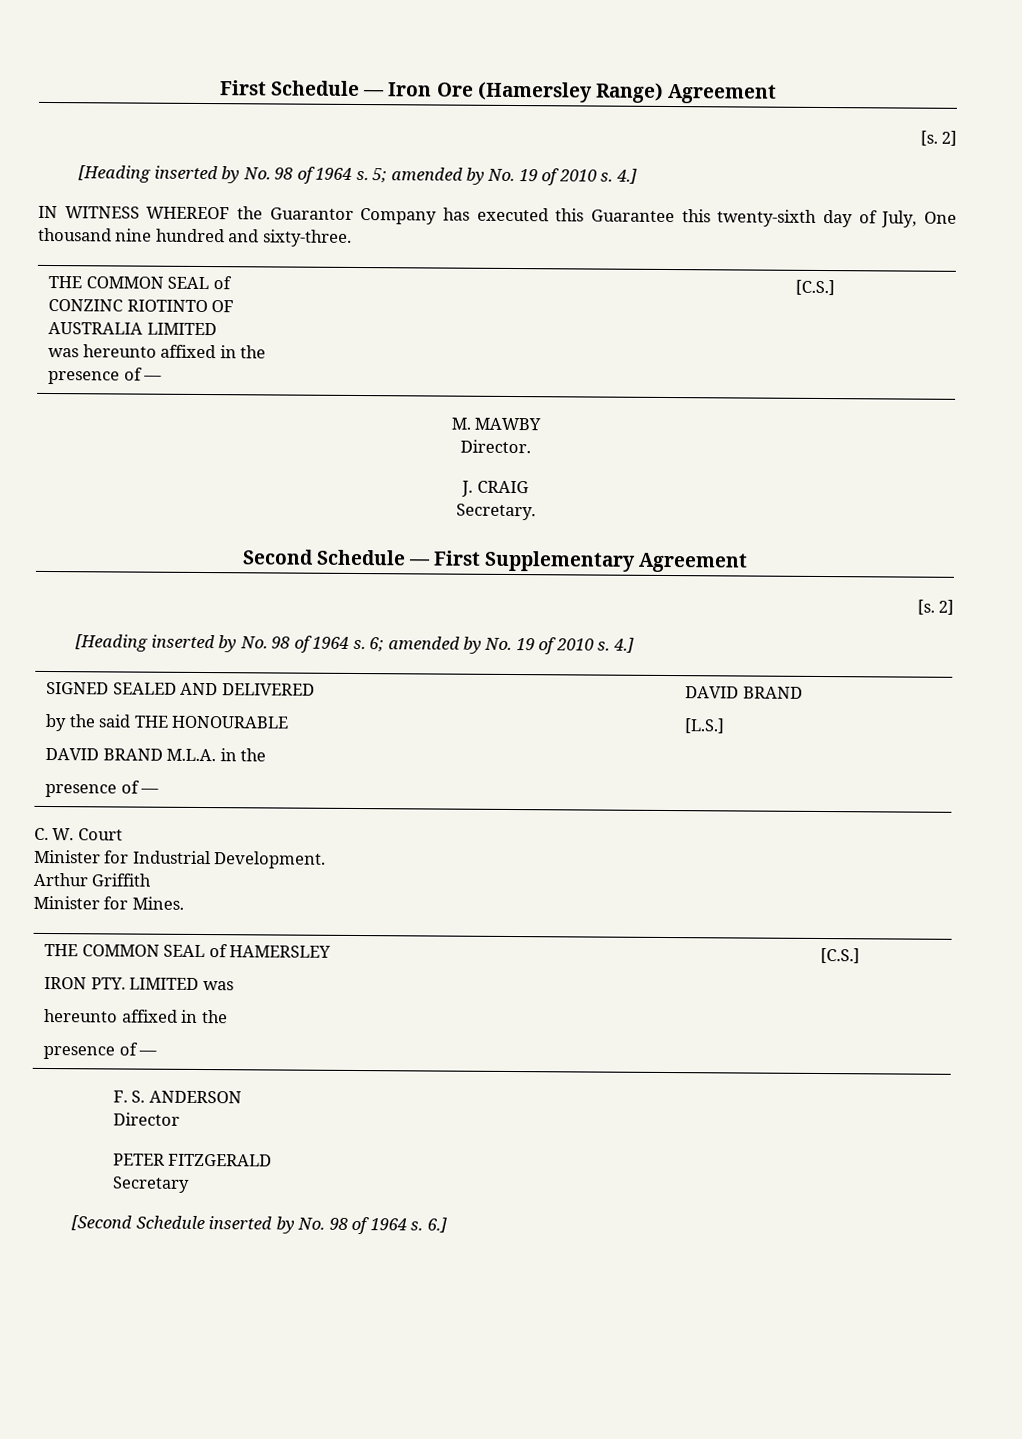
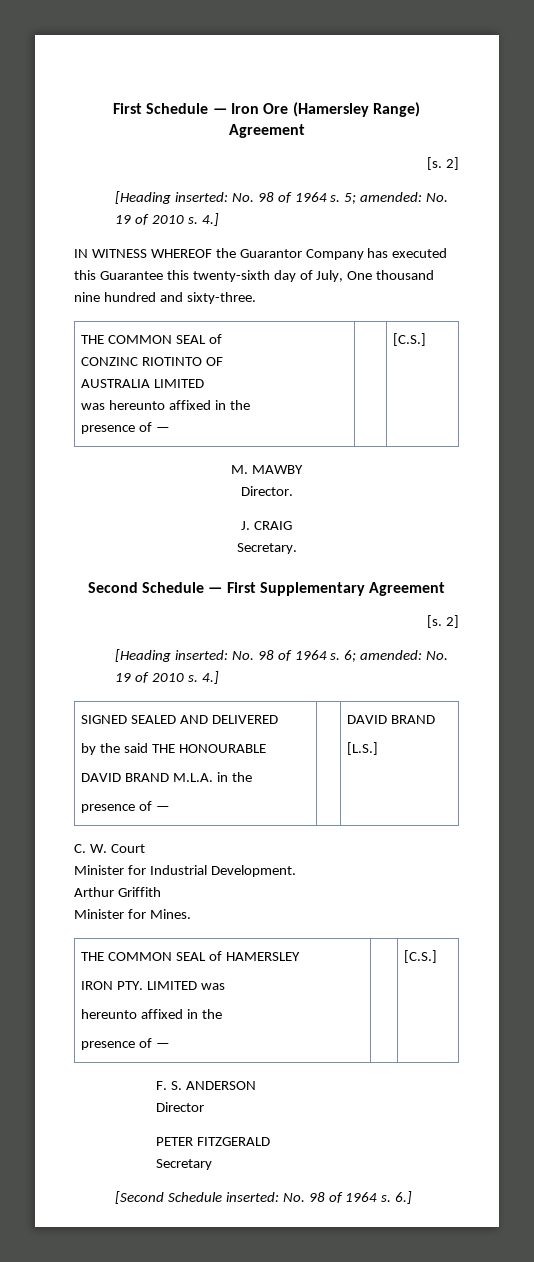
[153,165,241,184] inserted by -> [174,192,228,202] inserted:
[390,167,485,185] amended by -> [360,192,423,202] amended:
[150,634,238,653] inserted by -> [174,650,228,660] inserted:
[387,636,482,654] amended by -> [360,650,423,660] amended:
[208,1216,295,1234] inserted by -> [225,1192,279,1202] inserted:

